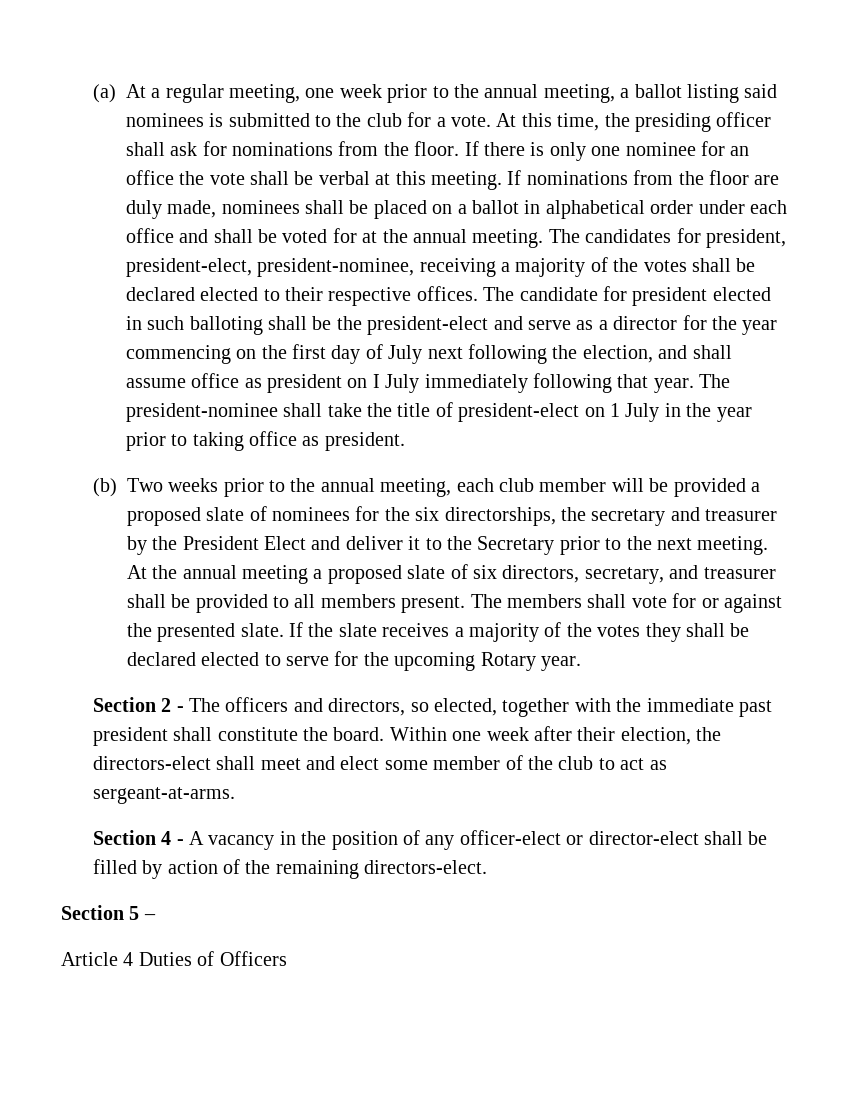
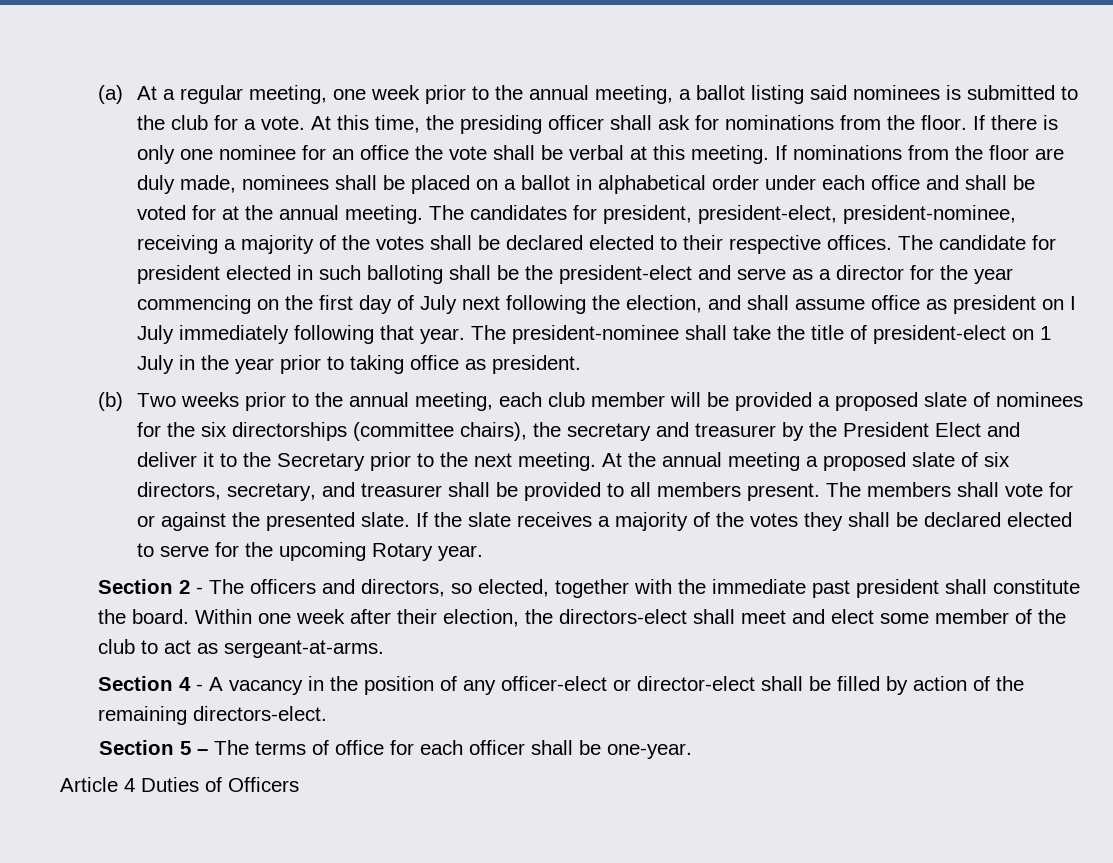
[444,507,556,526] directorships, -> [231,422,527,441] directorships (committee chairs),
(156, 917) none -> [214,740,693,759] The terms of office for each officer shall be one-year.

